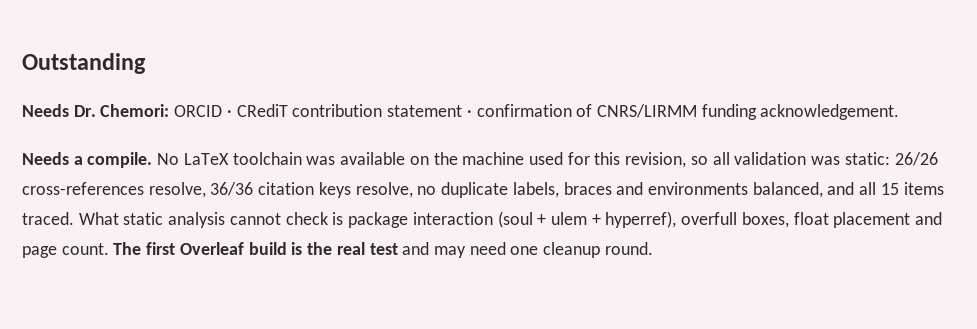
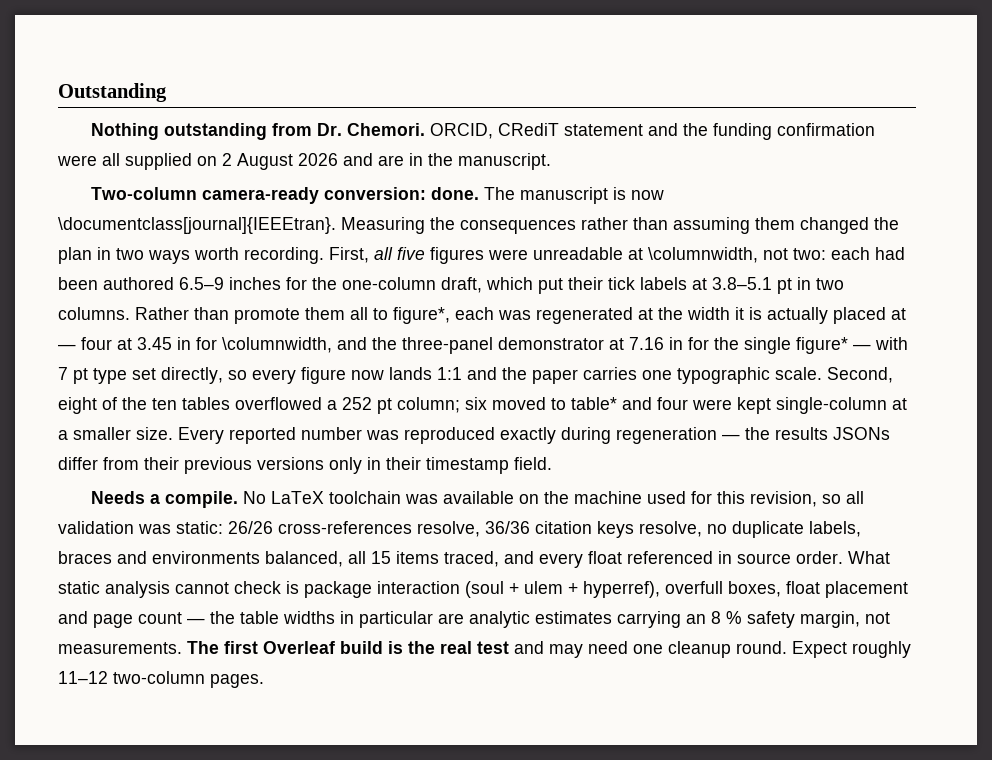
[22,104,900,120] Needs Dr. Chemori: ORCID · CRediT contribution statement · confirmation of CNRS/LIRMM funding acknowledgement. -> [91,123,876,140] [57,153,551,170] [91,187,665,204] [58,217,899,234] [58,247,905,264] [58,277,844,294] [58,307,906,324] [58,337,908,354] [58,367,893,384] [58,397,907,414] [58,427,890,444] [58,457,552,474] Nothing outstanding from Dr. Chemori. ORCID, CRediT statement and the funding confirmation were all supplied on 2 August 2026 and are in the manuscript. // Two-column camera-ready conversion: done. The manuscript is now \documentclass[journal]{IEEEtran}. Measuring the consequences rather than assuming them changed the plan in two ways worth recording. First, all five figures were unreadable at \columnwidth, not two: each had been authored 6.5–9 inches for the one-column draft, which put their tick labels at 3.8–5.1 pt in two columns. Rather than promote them all to figure*, each was regenerated at the width it is actually placed at — four at 3.45 in for \columnwidth, and the three-panel demonstrator at 7.16 in for the single figure* — with 7 pt type set directly, so every figure now lands 1:1 and the paper carries one typographic scale. Second, eight of the ten tables overflowed a 252 pt column; six moved to table* and four were kept single-column at a smaller size. Every reported number was reproduced exactly during regeneration — the results JSONs differ from their previous versions only in their timestamp field.
[827,182,855,195] and -> (343, 559) none
[22,212,74,225] traced. -> [444,551,843,568] traced, and every float referenced in source order.
[61,243,109,255] count. -> [138,611,890,628] [58,642,182,654] count — the table widths in particular are analytic estimates carrying an 8 % safety margin, not measurements.
(653, 248) none -> [792,641,911,658] [58,671,264,688] Expect roughly 11–12 two-column pages.

